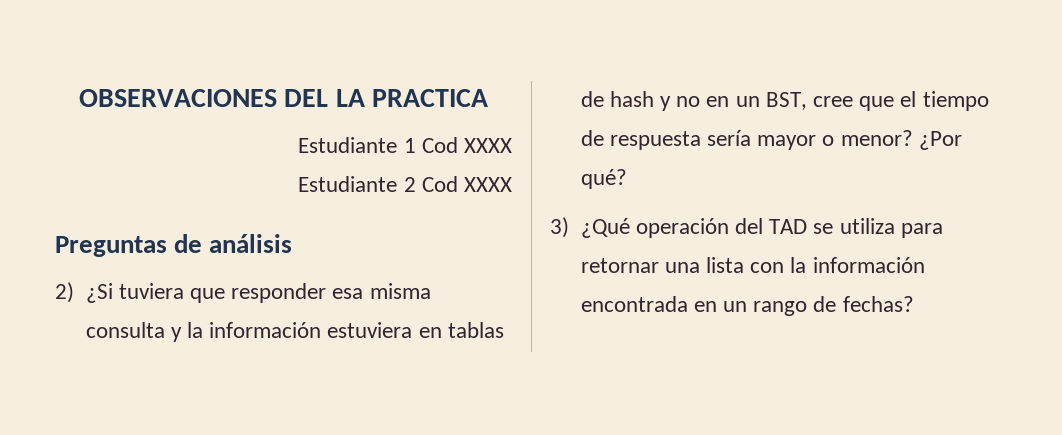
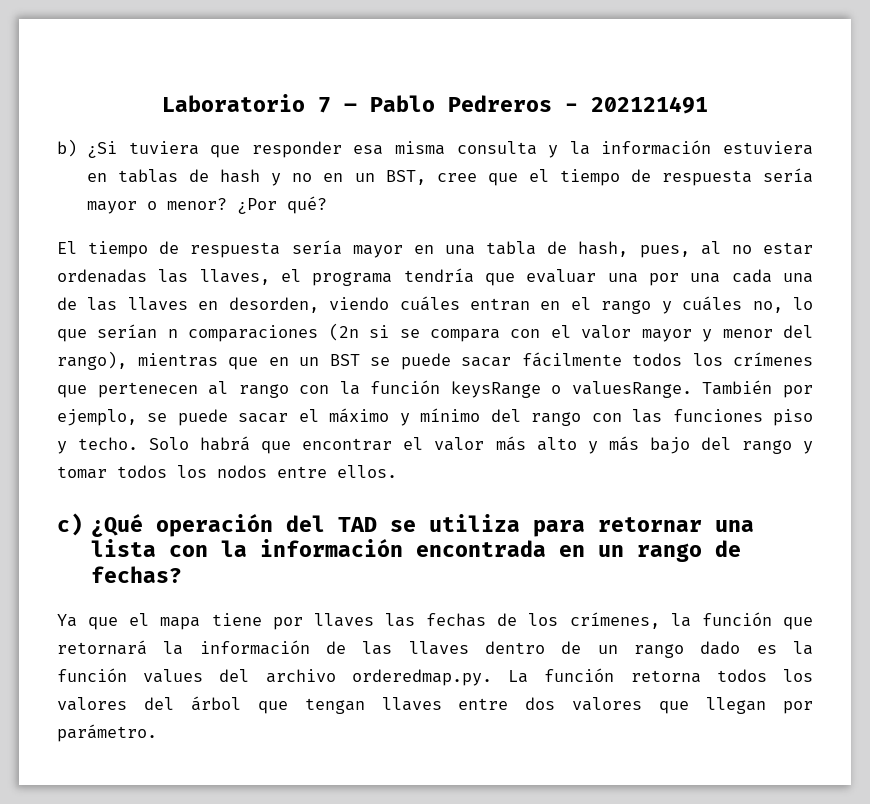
[78,89,489,107] [298,137,512,153] [298,176,512,192] [55,234,293,257] [55,282,74,303] OBSERVACIONES DEL LA PRACTICA // Estudiante 1 Cod XXXX // Estudiante 2 Cod XXXX // Preguntas de análisis // 2) -> [162,94,708,114] [57,139,77,157] Laboratorio 7 – Pablo Pedreros - 202121491 // b)
[550,217,569,238] 3) -> [57,240,813,258] [57,268,814,286] [57,296,814,314] [57,323,814,342] [57,351,813,370] [57,380,813,398] [57,408,813,426] [57,436,814,454] [57,465,397,479] [57,513,83,536] El tiempo de respuesta sería mayor en una tabla de hash, pues, al no estar ordenadas las llaves, el programa tendría que evaluar una por una cada una de las llaves en desorden, viendo cuáles entran en el rango y cuáles no, lo que serían n comparaciones (2n si se compara con el valor mayor y menor del rango), mientras que en un BST se puede sacar fácilmente todos los crímenes que pertenecen al rango con la función keysRange o valuesRange. También por ejemplo, se puede sacar el máximo y mínimo del rango con las funciones piso y techo. Solo habrá que encontrar el valor más alto y más bajo del rango y tomar todos los nodos entre ellos. // c)
(914, 304) none -> [57,612,813,630] [57,640,814,658] [57,668,813,686] [57,696,813,714] [57,724,157,742] // Ya que el mapa tiene por llaves las fechas de los crímenes, la función que retornará la información de las llaves dentro de un rango dado es la función values del archivo orderedmap.py. La función retorna todos los valores del árbol que tengan llaves entre dos valores que llegan por parámetro.

